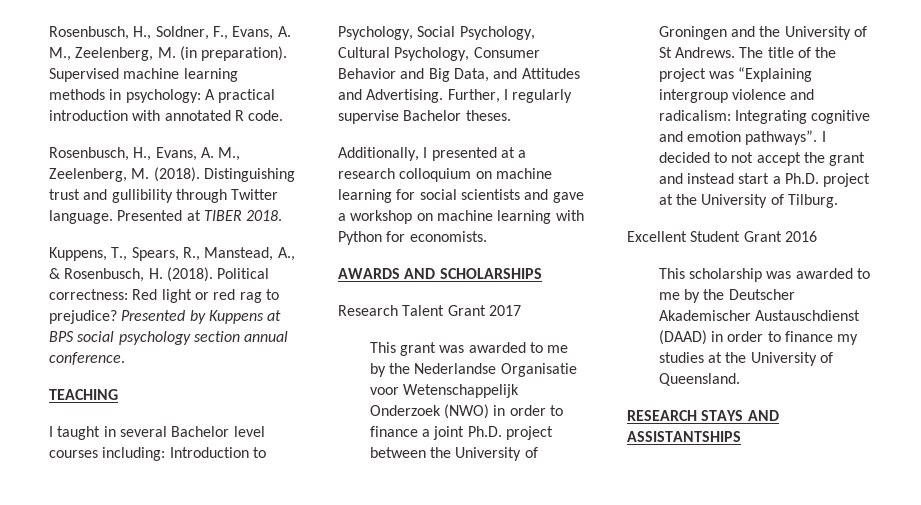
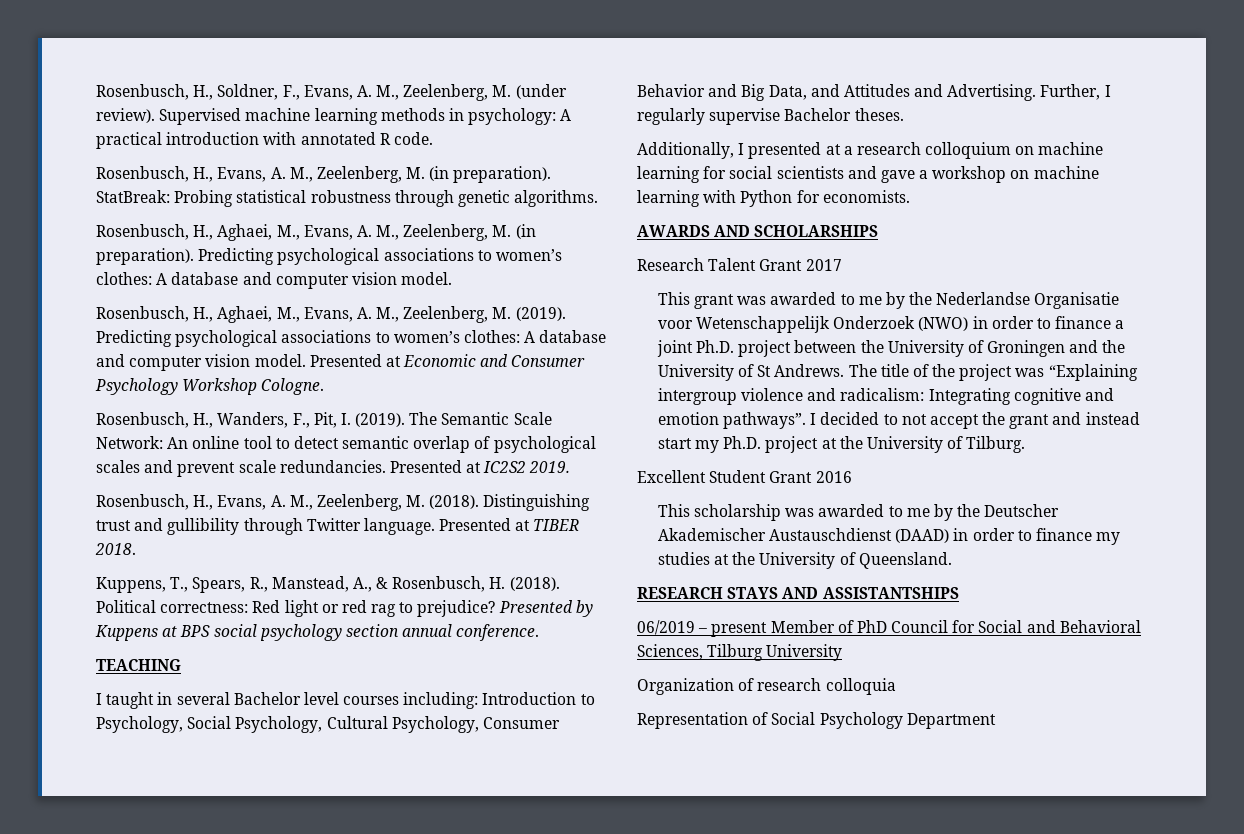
[179,46,288,61] (in preparation). -> [515,84,567,99] [96,108,155,123] (under review).
(284, 115) none -> [96,166,552,183] [96,190,599,207] [96,224,536,241] [96,248,562,265] [96,272,453,289] [96,306,566,323] [96,330,607,347] [96,354,586,371] [95,378,325,395] [96,412,552,428] [96,436,596,453] [96,460,571,477] // Rosenbusch, H., Evans, A. M., Zeelenberg, M. (in preparation). StatBreak: Probing statistical robustness through genetic algorithms. // Rosenbusch, H., Aghaei, M., Evans, A. M., Zeelenberg, M. (in preparation). Predicting psychological associations to women’s clothes: A database and computer vision model. // Rosenbusch, H., Aghaei, M., Evans, A. M., Zeelenberg, M. (2019). Predicting psychological associations to women’s clothes: A database and computer vision model. Presented at Economic and Consumer Psychology Workshop Cologne. // Rosenbusch, H., Wanders, F., Pit, I. (2019). The Semantic Scale Network: An online tool to detect semantic overlap of psychological scales and prevent scale redundancies. Presented at IC2S2 2019.
[772,176,781,184] a -> [695,440,720,453] my
(741, 436) none -> [637,620,1141,637] [637,644,843,661] [637,678,896,695] [637,712,996,729] // 06/2019 – present Member of PhD Council for Social and Behavioral Sciences, Tilburg University // Organization of research colloquia // Representation of Social Psychology Department

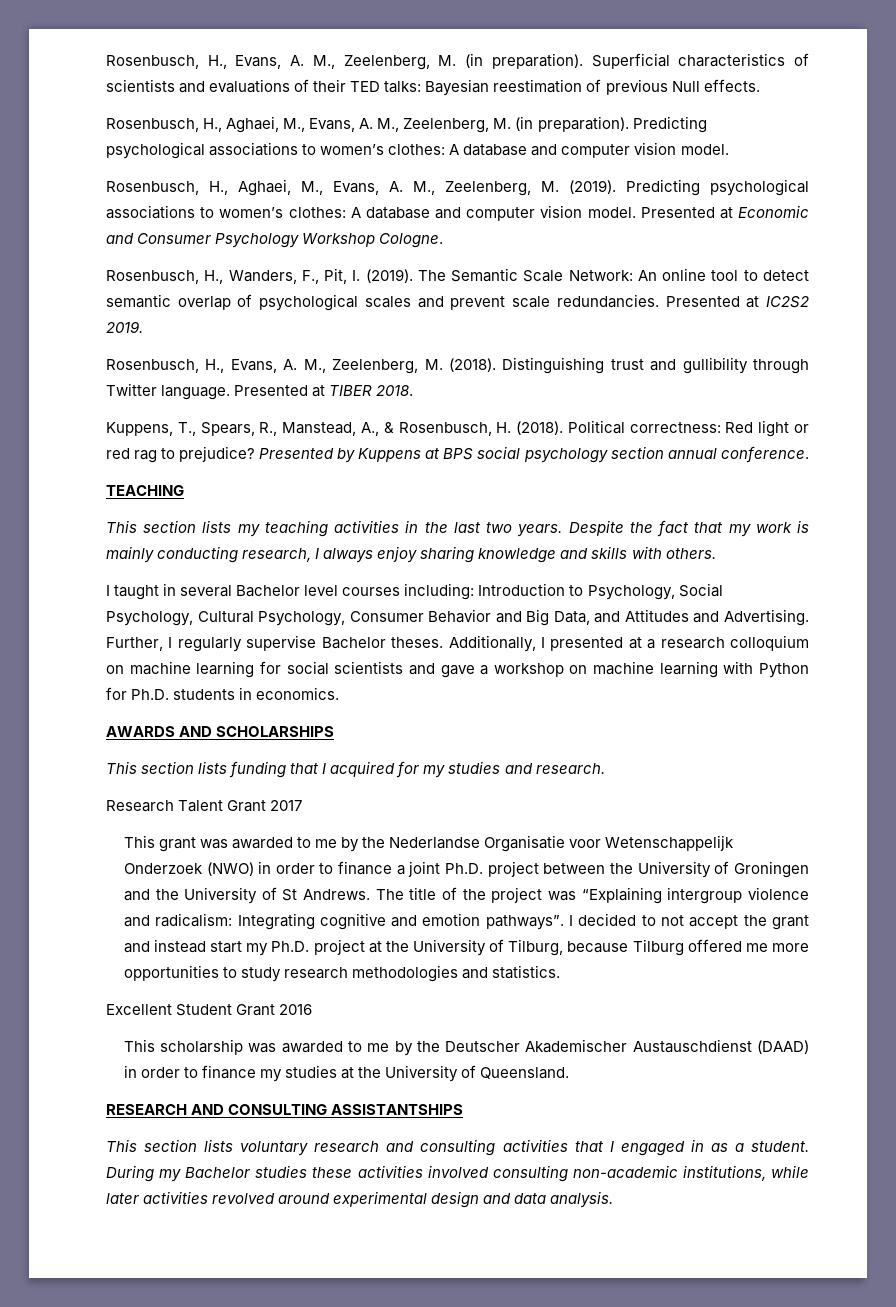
[96,84,567,101] [96,108,572,125] [96,132,433,149] [96,166,552,183] [96,190,599,207] Rosenbusch, H., Soldner, F., Evans, A. M., Zeelenberg, M. (under review). Supervised machine learning methods in psychology: A practical introduction with annotated R code. // Rosenbusch, H., Evans, A. M., Zeelenberg, M. (in preparation). StatBreak: Probing statistical robustness through genetic algorithms. -> [106,53,810,70] [106,79,760,96] Rosenbusch, H., Evans, A. M., Zeelenberg, M. (in preparation). Superficial characteristics of scientists and evaluations of their TED talks: Bayesian reestimation of previous Null effects.
(181, 665) none -> [106,520,810,537] [106,546,716,563] // This section lists my teaching activities in the last two years. Despite the fact that my work is mainly conducting research, I always enjoy sharing knowledge and skills with others.
(904, 114) // -> (444, 642) none
[822,190,910,203] economists. -> [131,687,340,700] Ph.D. students in economics.
(879, 231) none -> [106,761,605,778] // This section lists funding that I acquired for my studies and research.
[966,436,1026,453] Tilburg. -> [508,939,809,956] [123,965,561,982] Tilburg, because Tilburg offered me more opportunities to study research methodologies and statistics.
[727,587,819,599] STAYS AND -> [191,1104,328,1115] AND CONSULTING
[637,620,1141,637] [637,644,843,661] [637,678,896,695] [637,712,996,729] 06/2019 – present Member of PhD Council for Social and Behavioral Sciences, Tilburg University // Organization of research colloquia // Representation of Social Psychology Department -> [106,1139,809,1156] [106,1165,810,1182] [106,1191,614,1208] This section lists voluntary research and consulting activities that I engaged in as a student. During my Bachelor studies these activities involved consulting non-academic institutions, while later activities revolved around experimental design and data analysis.

